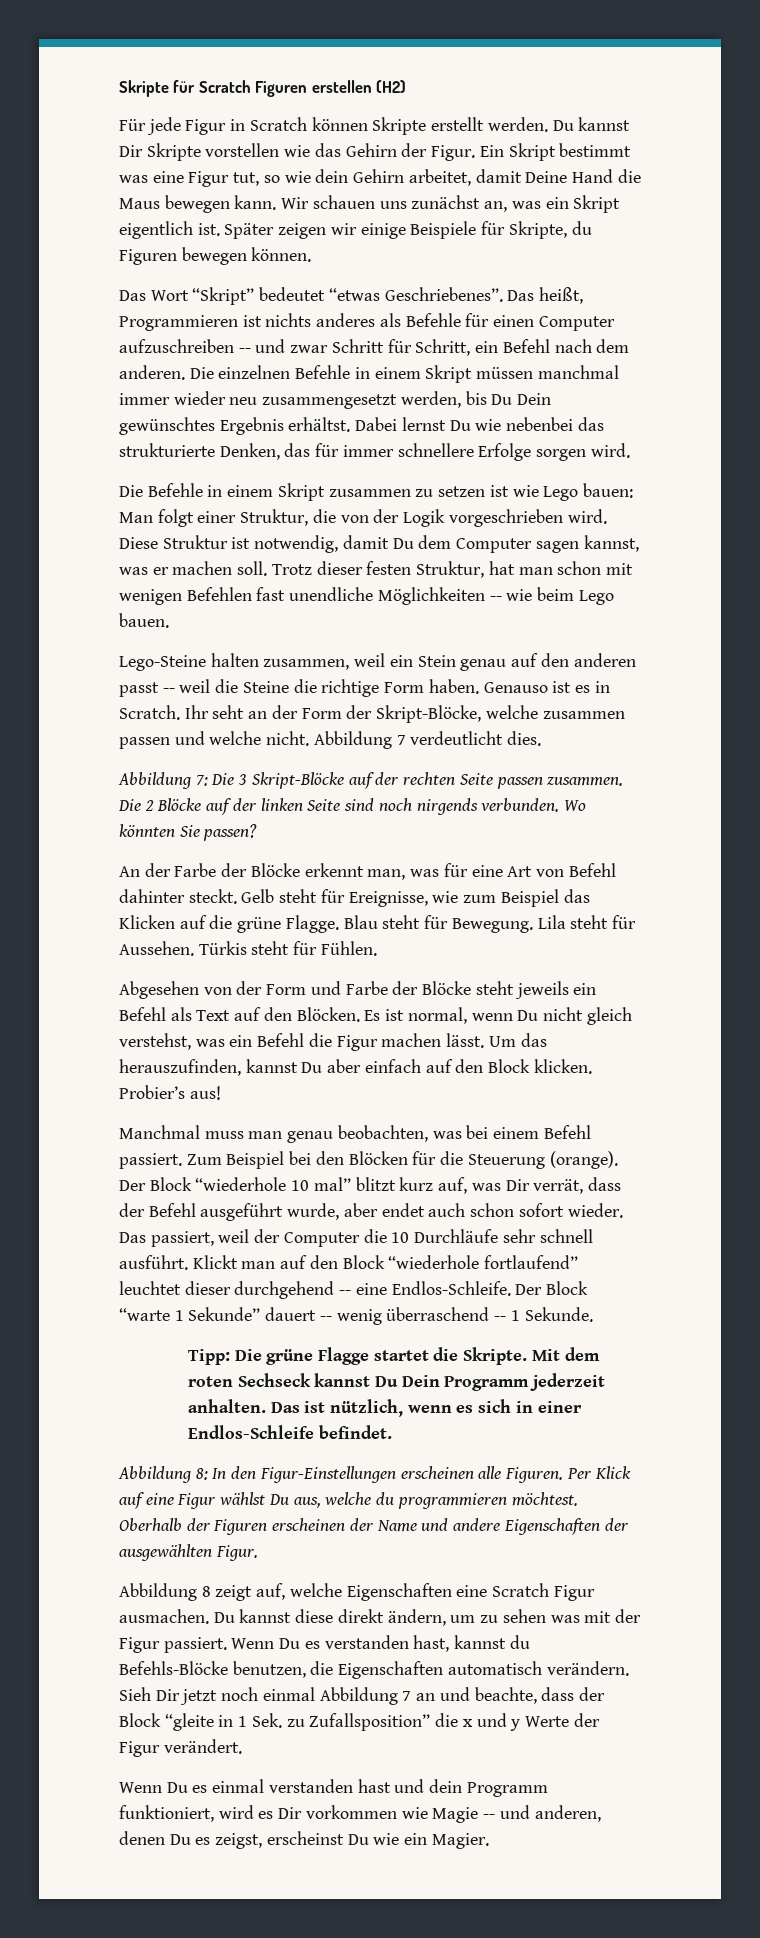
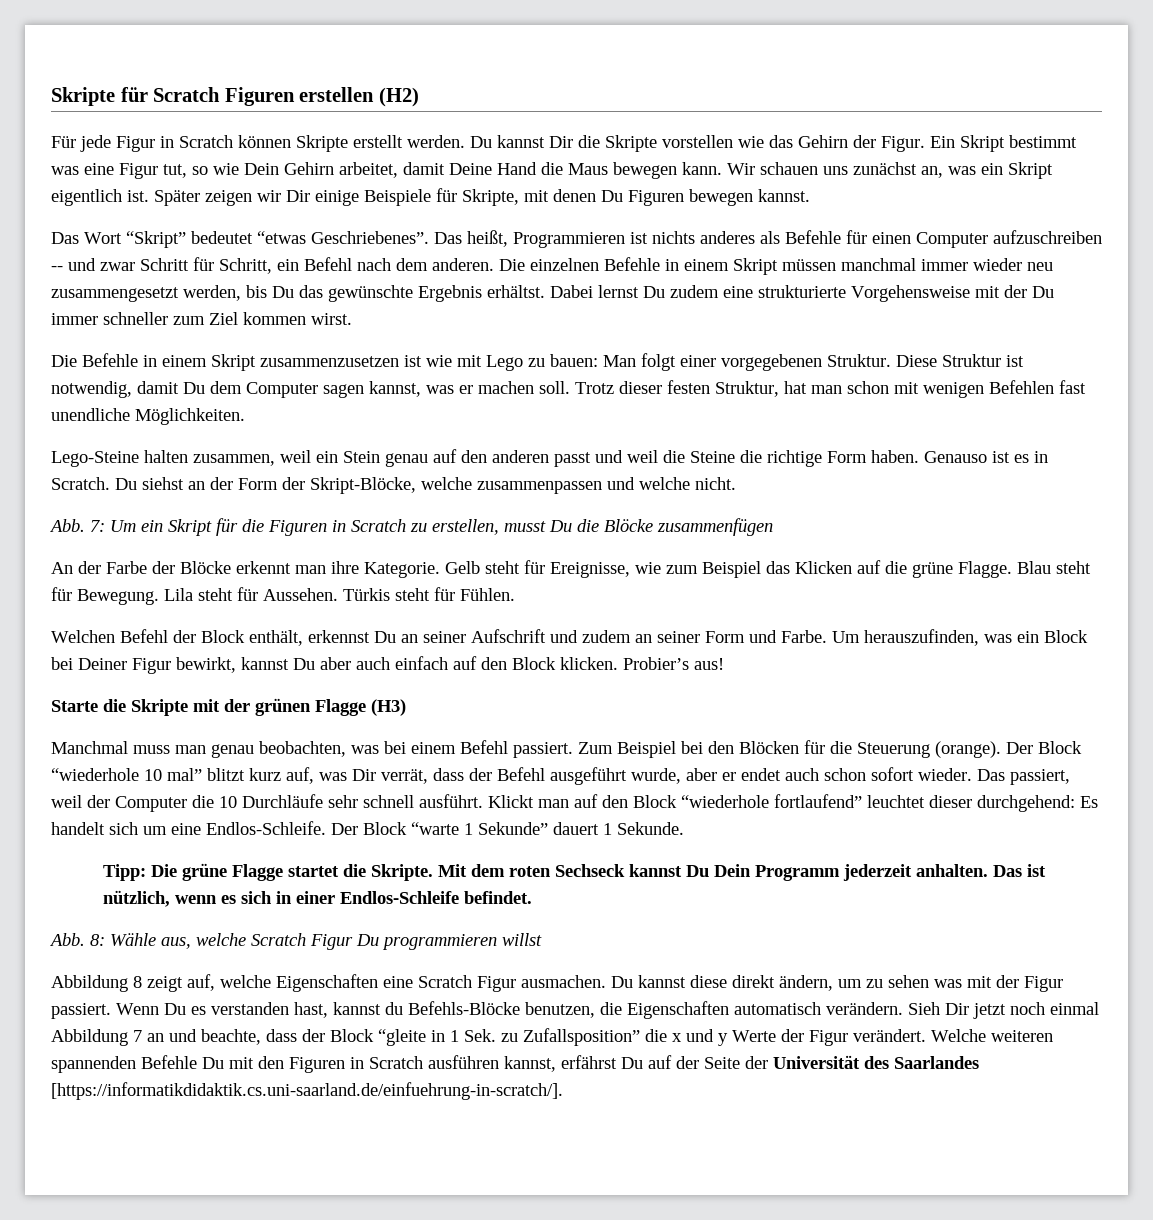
(143, 151) none -> [578,135,600,148] die
[315,169,349,183] dein -> [244,163,279,175] Dein
(357, 229) none -> [286,190,310,202] Dir
[571,221,592,235] du -> [524,189,623,202] mit denen Du
[251,247,312,262] können. -> [758,189,810,202] kannst.
[517,393,552,405] [119,417,215,435] Dein gewünschtes -> [299,285,413,302] das gewünschte
[475,417,604,431] [119,443,630,461] wie nebenbei das strukturierte Denken, das für immer schnellere Erfolge sorgen wird. -> [670,285,1054,302] [51,312,352,325] zudem eine strukturierte Vorgehensweise mit der Du immer schneller zum Ziel kommen wirst.
[328,483,633,501] [119,509,607,527] zusammen zu setzen ist wie Lego bauen: Man folgt einer Struktur, die von der Logik vorgeschrieben wird. -> [260,353,891,371] zusammenzusetzen ist wie mit Lego zu bauen: Man folgt einer vorgegebenen Struktur.
[377,587,614,605] [119,613,169,628] Möglichkeiten -- wie beim Lego bauen. -> [135,408,245,425] Möglichkeiten.
[162,688,175,693] -- -> [595,450,623,463] und
[184,705,245,719] Ihr seht -> [115,477,184,490] Du siehst
[542,711,625,719] [119,737,170,749] zusammen passen -> [477,481,602,494] zusammenpassen
[313,731,542,749] [118,772,624,789] [118,798,586,815] [119,824,258,841] Abbildung 7 verdeutlicht dies. // Abbildung 7: Die 3 Skript-Blöcke auf der rechten Seite passen zusammen. Die 2 Blöcke auf der linken Seite sind noch nirgends verbunden. Wo könnten Sie passen? -> [49,518,773,536] // Abb. 7: Um ein Skript für die Figuren in Scratch zu erstellen, musst Du die Blöcke zusammenfügen
[367,863,616,880] [119,889,237,904] man, was für eine Art von Befehl dahinter steckt. -> [295,561,440,578] man ihre Kategorie.
[119,981,597,999] [119,1007,632,1025] [119,1033,547,1051] [119,1059,241,1076] Abgesehen von der Form und Farbe der Blöcke steht jeweils ein Befehl als Text auf den Blöcken. Es ist normal, wenn Du nicht gleich verstehst, was ein Befehl die Figur machen lässt. Um das herauszufinden, -> [51,629,1088,646] [51,657,236,674] Welchen Befehl der Block enthält, erkennst Du an seiner Aufschrift und zudem an seiner Form und Farbe. Um herauszufinden, was ein Block bei Deiner Figur bewirkt,
(362, 1066) none -> [356,657,390,670] auch
(221, 1093) none -> [51,698,406,716] // Starte die Skripte mit der grünen Flagge (H3)
(378, 1210) none -> [722,772,736,781] er
[234,1281,352,1299] durchgehend -- -> [977,795,1098,812] [51,822,167,835] durchgehend: Es handelt sich um
[319,1307,507,1325] -- wenig überraschend -- -> (599, 828) none
[118,1466,631,1483] [119,1492,578,1509] [119,1518,629,1535] [119,1544,258,1561] Abbildung 8: In den Figur-Einstellungen erscheinen alle Figuren. Per Klick auf eine Figur wählst Du aus, welche du programmieren möchtest. Oberhalb der Figuren erscheinen der Name und andere Eigenschaften der ausgewählten Figur. -> [49,933,542,950] Abb. 8: Wähle aus, welche Scratch Figur Du programmieren willst
[119,1779,548,1797] [119,1805,601,1823] [119,1831,489,1849] // Wenn Du es einmal verstanden hast und dein Programm funktioniert, wird es Dir vorkommen wie Magie -- und anderen, denen Du es zeigst, erscheinst Du wie ein Magier. -> [931,1029,1053,1042] [51,1055,979,1073] [51,1082,563,1100] Welche weiteren spannenden Befehle Du mit den Figuren in Scratch ausführen kannst, erfährst Du auf der Seite der Universität des Saarlandes [https://informatikdidaktik.cs.uni-saarland.de/einfuehrung-in-scratch/].

